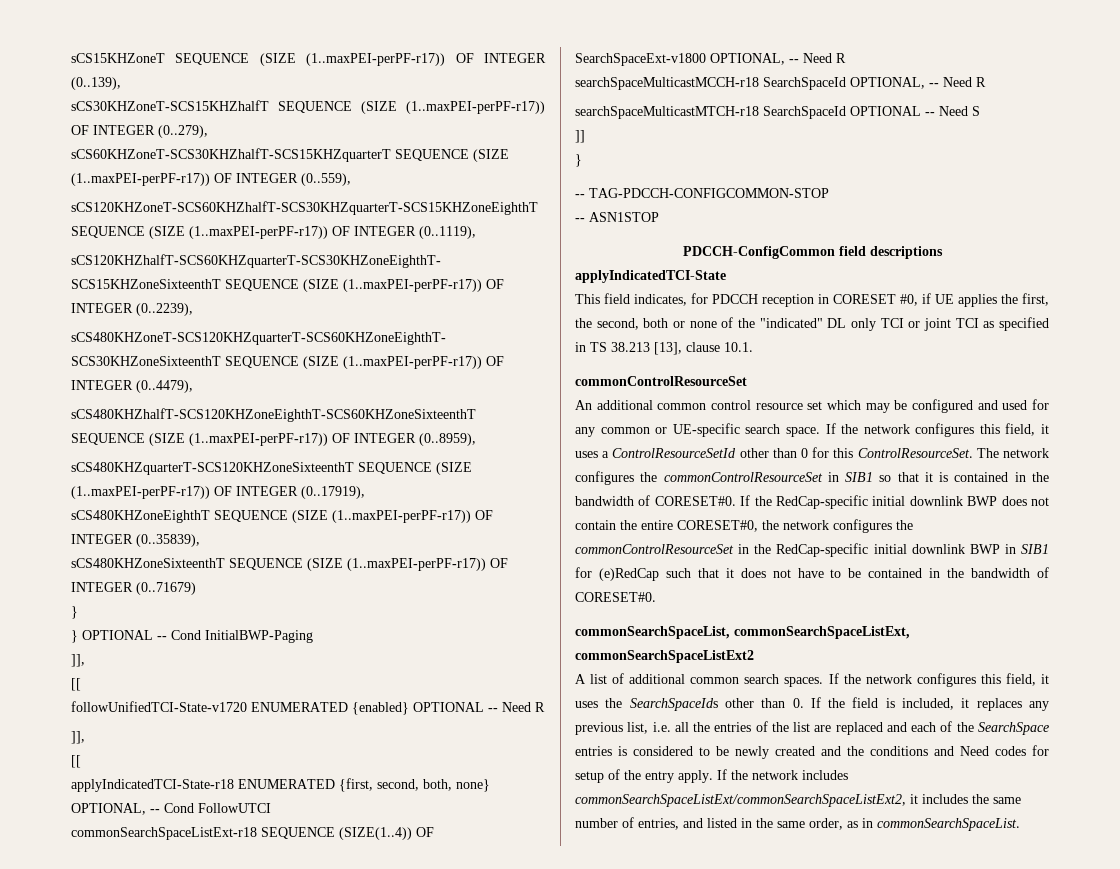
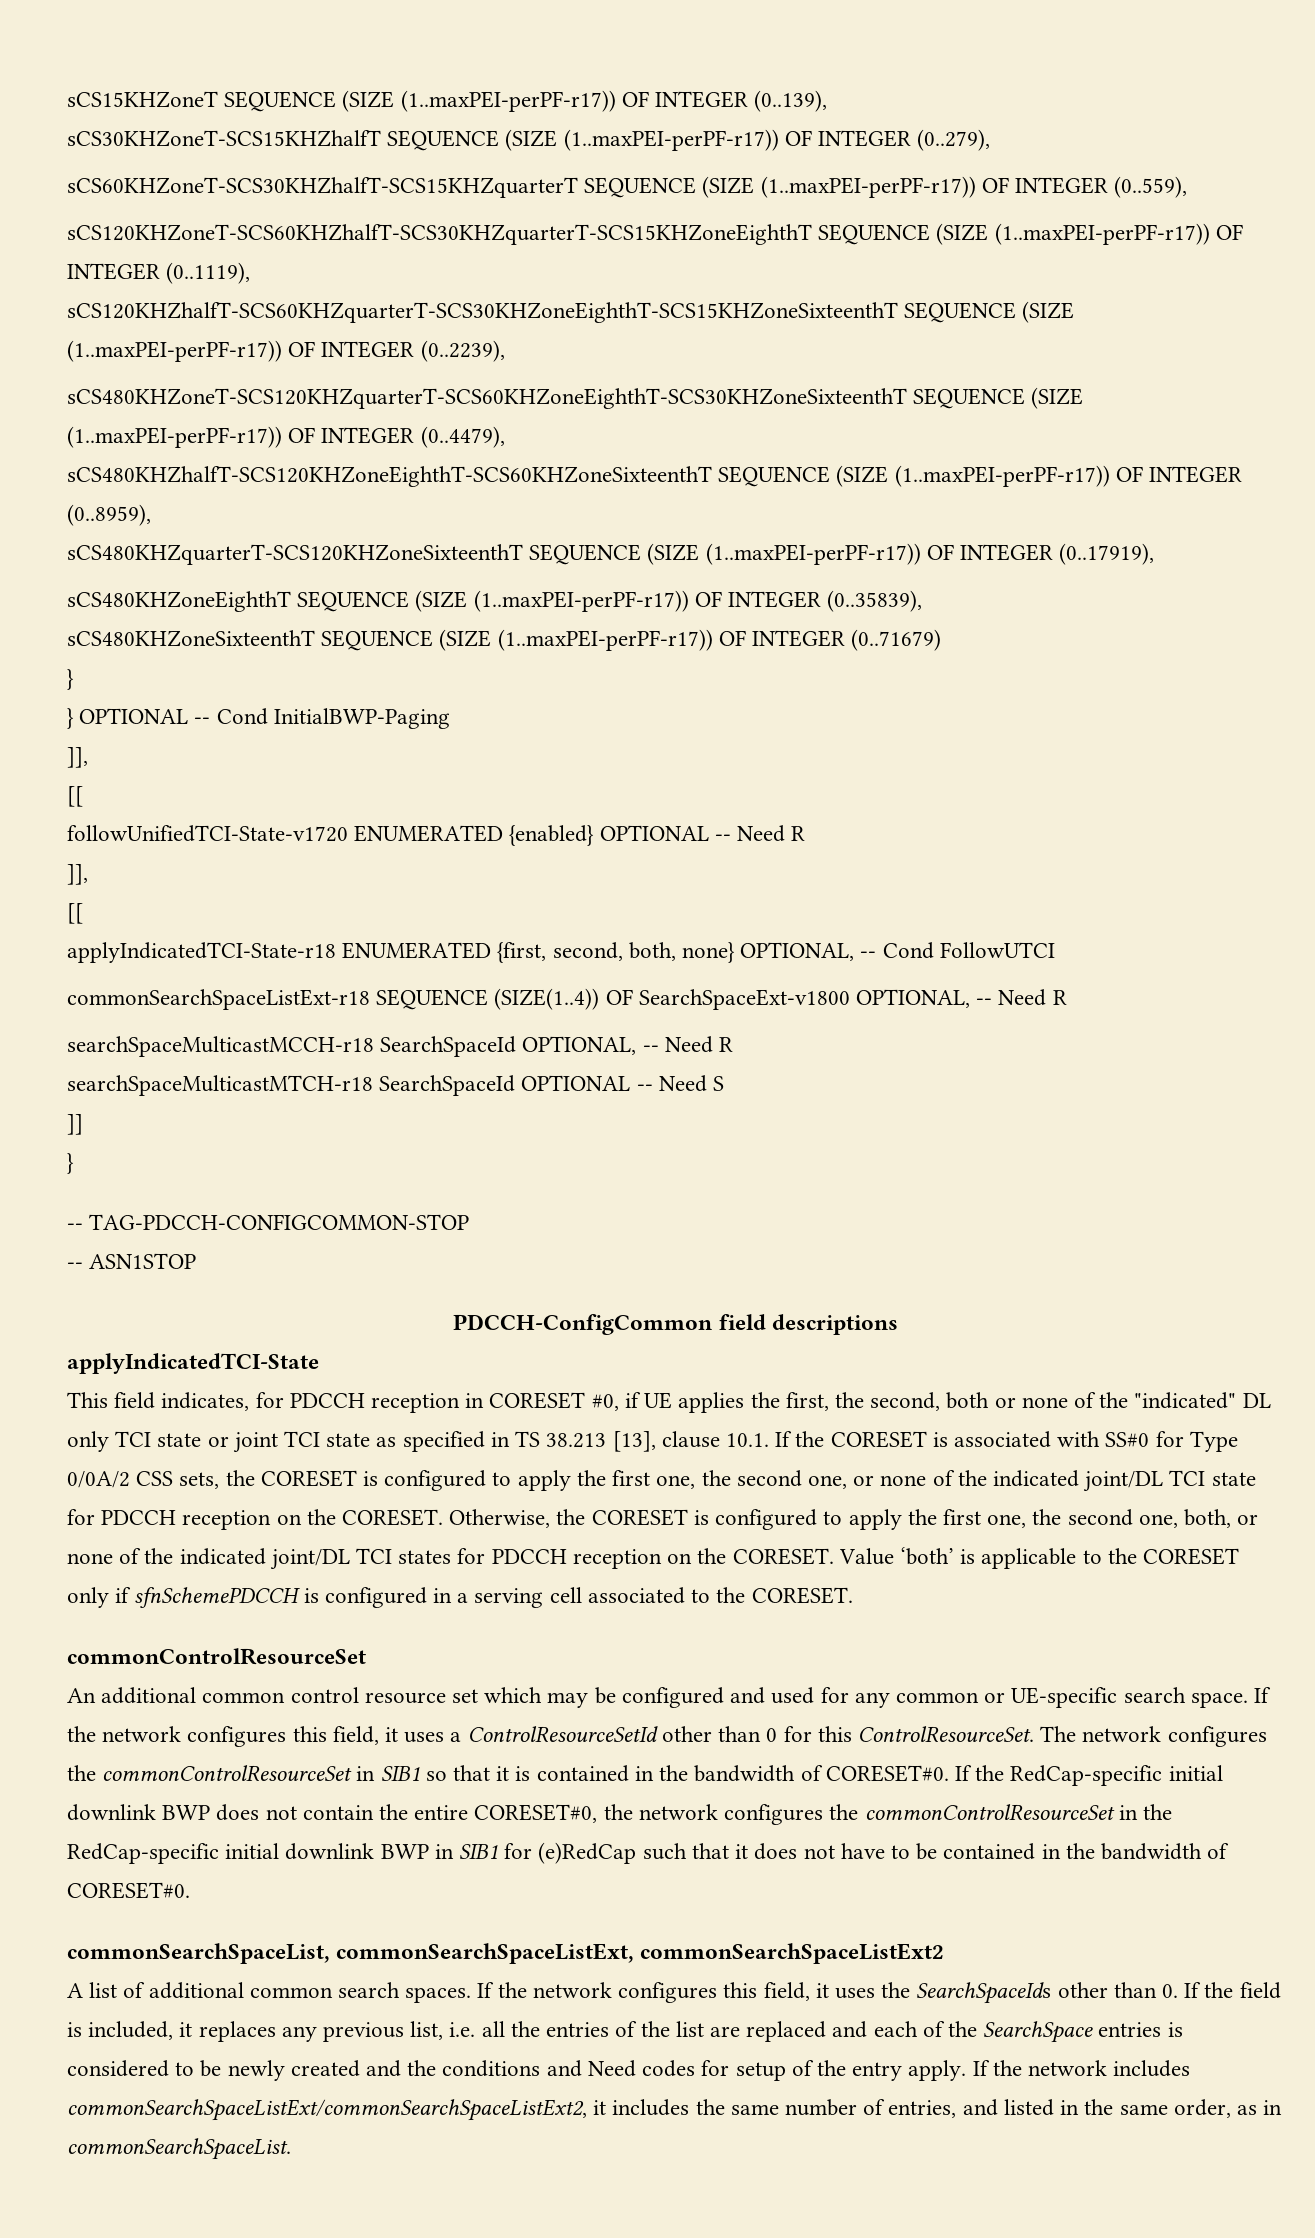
(904, 323) none -> [157,1433,202,1447] state
(979, 323) none -> [326,1433,371,1447] state
(753, 347) none -> [775,1431,1238,1452] [67,1470,1256,1492] [67,1509,1259,1530] [67,1547,1239,1570] [67,1587,853,1608] If the CORESET is associated with SS#0 for Type 0/0A/2 CSS sets, the CORESET is configured to apply the first one, the second one, or none of the indicated joint/DL TCI state for PDCCH reception on the CORESET. Otherwise, the CORESET is configured to apply the first one, the second one, both, or none of the indicated joint/DL TCI states for PDCCH reception on the CORESET. Value ‘both’ is applicable to the CORESET only if sfnSchemePDCCH is configured in a serving cell associated to the CORESET.

